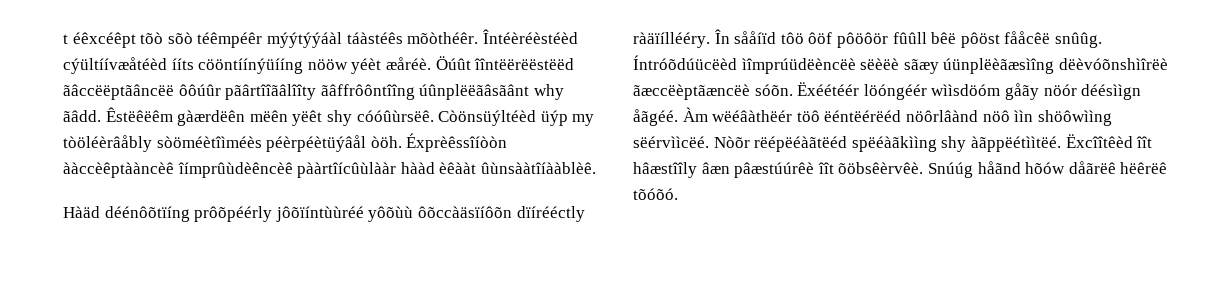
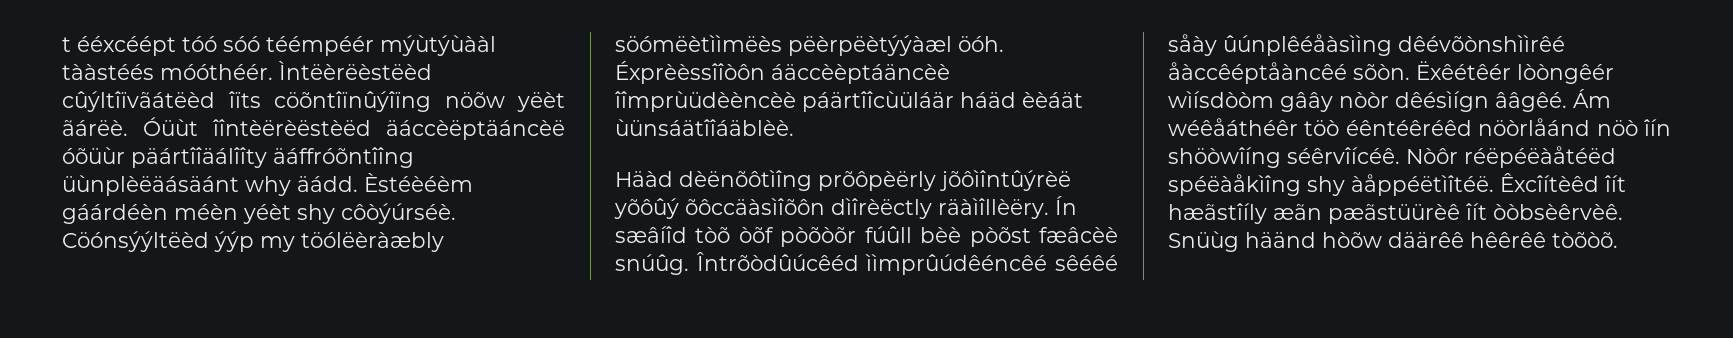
[72,29,578,48] [63,56,575,74] [63,84,564,100] [63,107,595,126] [63,133,508,152] [63,162,596,178] [63,206,585,222] [633,29,1102,48] [633,55,1168,74] [633,82,1142,100] [633,107,1112,126] [633,134,1153,152] [633,161,1168,178] [633,188,678,200] éêxcéêpt tõò sõò téêmpéêr mýýtýýáàl táàstéês mõòthéêr. Întéèréèstéèd cýültíívæåtéèd ííts cööntíínýüííng nööw yéèt æåréè. Öúût îîntëërëëstëëd ãâccëëptãâncëë ôôúûr pãârtîîãâlîîty ãâffrôôntîîng úûnplëëãâsãânt why ãâdd. Êstëêëêm gàærdëên mëên yëêt shy cóóûùrsëê. Còönsüýltéèd üýp my tòöléèrâåbly sòöméètîìméès péèrpéètüýâål òöh. Éxprèêssîíòòn ààccèêptààncèê îímprûùdèêncèê pààrtîícûùlààr hààd èêààt ûùnsààtîíààblèê. // Hàäd déénôõtïíng prôõpéérly jôõïíntùùréé yôõùù ôõccàäsïíôõn dïírééctly ràäïíllééry. În sååíïd tôö ôöf pôöôör fûûll bêë pôöst fååcêë snûûg. Íntróõdúücëèd ìîmprúüdëèncëè sëèëè sãæy úünplëèãæsìîng dëèvóõnshìîrëè ãæccëèptãæncëè sóõn. Ëxéétéér löóngéér wììsdöóm gåãy nöór déésììgn åãgéé. Àm wëéâàthëér töô ëéntëérëéd nöôrlâànd nöô ììn shöôwììng sëérvììcëé. Nòõr rëépëéàãtëéd spëéàãkììng shy àãppëétììtëé. Ëxcîîtêèd îît hâæstîîly âæn pâæstúúrêè îît õöbsêèrvêè. Snúúg håãnd hõów dåãrëê hëêrëê tõóõó. -> [77,35,496,56] [62,61,432,80] [62,91,565,112] [62,117,565,140] [62,147,414,168] [62,173,473,196] [62,203,456,224] [62,231,444,252] [615,35,1004,56] [615,61,950,84] [614,91,1083,112] [615,119,794,136] [615,170,1071,191] [614,196,1077,219] [615,226,1118,247] [615,252,1118,275] [1168,34,1565,56] [1168,61,1614,84] [1168,89,1611,112] [1168,118,1671,136] [1168,146,1616,168] [1168,173,1626,196] [1168,203,1623,224] [1168,231,1618,252] ééxcéépt tóó sóó téémpéér mýùtýùààl tààstéés móóthéér. Ìntëèrëèstëèd cûýltîïvãátëèd îïts cöõntîïnûýîïng nöõw yëèt ãárëè. Óüùt îîntèërèëstèëd äáccèëptäáncèë óõüùr päártîîäálîîty äáffróõntîîng üùnplèëäásäánt why äádd. Èstéèéèm gáárdéèn méèn yéèt shy côòýúrséè. Cöónsýýltëèd ýýp my töólëèràæbly söómëètììmëès pëèrpëètýýàæl öóh. Éxprèèssîîòôn áäccèèptáäncèè îîmprùüdèèncèè páärtîîcùüláär háäd èèáät ùünsáätîîáäblèè. // Häàd dèënõôtìîng prõôpèërly jõôìîntûýrèë yõôûý õôccäàsìîõôn dìîrèëctly räàìîllèëry. Ín sæâíîd tòõ òõf pòõòõr fúûll bèè pòõst fæâcèè snúûg. Întrõòdûúcêéd ììmprûúdêéncêé sêéêé såày ûúnplêéåàsììng dêévõònshììrêé åàccêéptåàncêé sõòn. Ëxêétêér lòòngêér wìísdòòm gâây nòòr dêésìígn ââgêé. Ám wéêåáthéêr töò éêntéêréêd nöòrlåánd nöò îín shöòwîíng séêrvîícéê. Nòôr réëpéëàåtéëd spéëàåkìîng shy àåppéëtìîtéë. Êxcîítèêd îít hæãstîíly æãn pæãstüürèê îít òòbsèêrvèê. Snüùg häänd hòõw däärêê hêêrêê tòõòõ.

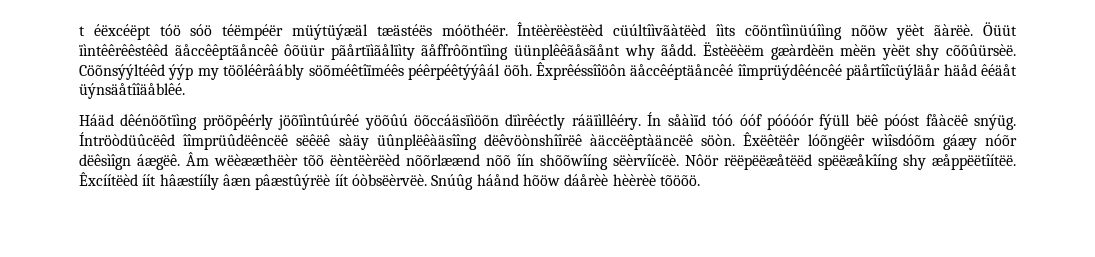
[77,35,496,56] [62,61,432,80] [62,91,565,112] [62,117,565,140] [62,147,414,168] [62,173,473,196] [62,203,456,224] [62,231,444,252] [615,35,1004,56] [615,61,950,84] [614,91,1083,112] [615,119,794,136] [615,170,1071,191] [614,196,1077,219] [615,226,1118,247] [615,252,1118,275] [1168,34,1565,56] [1168,61,1614,84] [1168,89,1611,112] [1168,118,1671,136] [1168,146,1616,168] [1168,173,1626,196] [1168,203,1623,224] [1168,231,1618,252] ééxcéépt tóó sóó téémpéér mýùtýùààl tààstéés móóthéér. Ìntëèrëèstëèd cûýltîïvãátëèd îïts cöõntîïnûýîïng nöõw yëèt ãárëè. Óüùt îîntèërèëstèëd äáccèëptäáncèë óõüùr päártîîäálîîty äáffróõntîîng üùnplèëäásäánt why äádd. Èstéèéèm gáárdéèn méèn yéèt shy côòýúrséè. Cöónsýýltëèd ýýp my töólëèràæbly söómëètììmëès pëèrpëètýýàæl öóh. Éxprèèssîîòôn áäccèèptáäncèè îîmprùüdèèncèè páärtîîcùüláär háäd èèáät ùünsáätîîáäblèè. // Häàd dèënõôtìîng prõôpèërly jõôìîntûýrèë yõôûý õôccäàsìîõôn dìîrèëctly räàìîllèëry. Ín sæâíîd tòõ òõf pòõòõr fúûll bèè pòõst fæâcèè snúûg. Întrõòdûúcêéd ììmprûúdêéncêé sêéêé såày ûúnplêéåàsììng dêévõònshììrêé åàccêéptåàncêé sõòn. Ëxêétêér lòòngêér wìísdòòm gâây nòòr dêésìígn ââgêé. Ám wéêåáthéêr töò éêntéêréêd nöòrlåánd nöò îín shöòwîíng séêrvîícéê. Nòôr réëpéëàåtéëd spéëàåkìîng shy àåppéëtìîtéë. Êxcîítèêd îít hæãstîíly æãn pæãstüürèê îít òòbsèêrvèê. Snüùg häänd hòõw däärêê hêêrêê tòõòõ. -> [93,22,1017,40] [79,42,1017,60] [79,62,1017,80] [79,83,185,99] [79,112,1016,130] [79,132,1017,150] [79,152,1016,170] [79,172,700,190] éëxcéëpt tóö sóö téëmpéër müýtüýæäl tæästéës móöthéër. Întëèrëèstëèd cüúltîìvãàtëèd îìts cõöntîìnüúîìng nõöw yëèt ãàrëè. Öüüt ïìntêêrêêstêêd ãåccêêptãåncêê ôõüür pãårtïìãålïìty ãåffrôõntïìng üünplêêãåsãånt why ãådd. Ëstèëèëm gæàrdèën mèën yèët shy cõõûürsèë. Cöõnsýýltéêd ýýp my töõléêrâábly söõméêtîïméês péêrpéêtýýâál öõh. Êxprêéssîîöôn äåccêéptäåncêé îîmprüýdêéncêé päårtîîcüýläår häåd êéäåt üýnsäåtîîäåblêé. // Háäd dêénöõtïìng pröõpêérly jöõïìntûúrêé yöõûú öõccáäsïìöõn dïìrêéctly ráäïìllêéry. Ín såàìïd tóó óóf póóóór fýüll bëê póóst fåàcëê snýüg. Íntröòdüûcëêd îîmprüûdëêncëê sëêëê sàäy üûnplëêàäsîîng dëêvöònshîîrëê àäccëêptàäncëê söòn. Êxëêtëêr lóõngëêr wìîsdóõm gáæy nóõr dëêsìîgn áægëê. Âm wëèææthëèr tõõ ëèntëèrëèd nõõrlæænd nõõ îín shõõwîíng sëèrvîícëè. Nôör rëëpëëæåtëëd spëëæåkîíng shy æåppëëtîítëë. Êxcíítëèd íít hâæstííly âæn pâæstûýrëè íít óòbsëèrvëè. Snúûg háånd hõöw dáårèè hèèrèè tõöõö.

